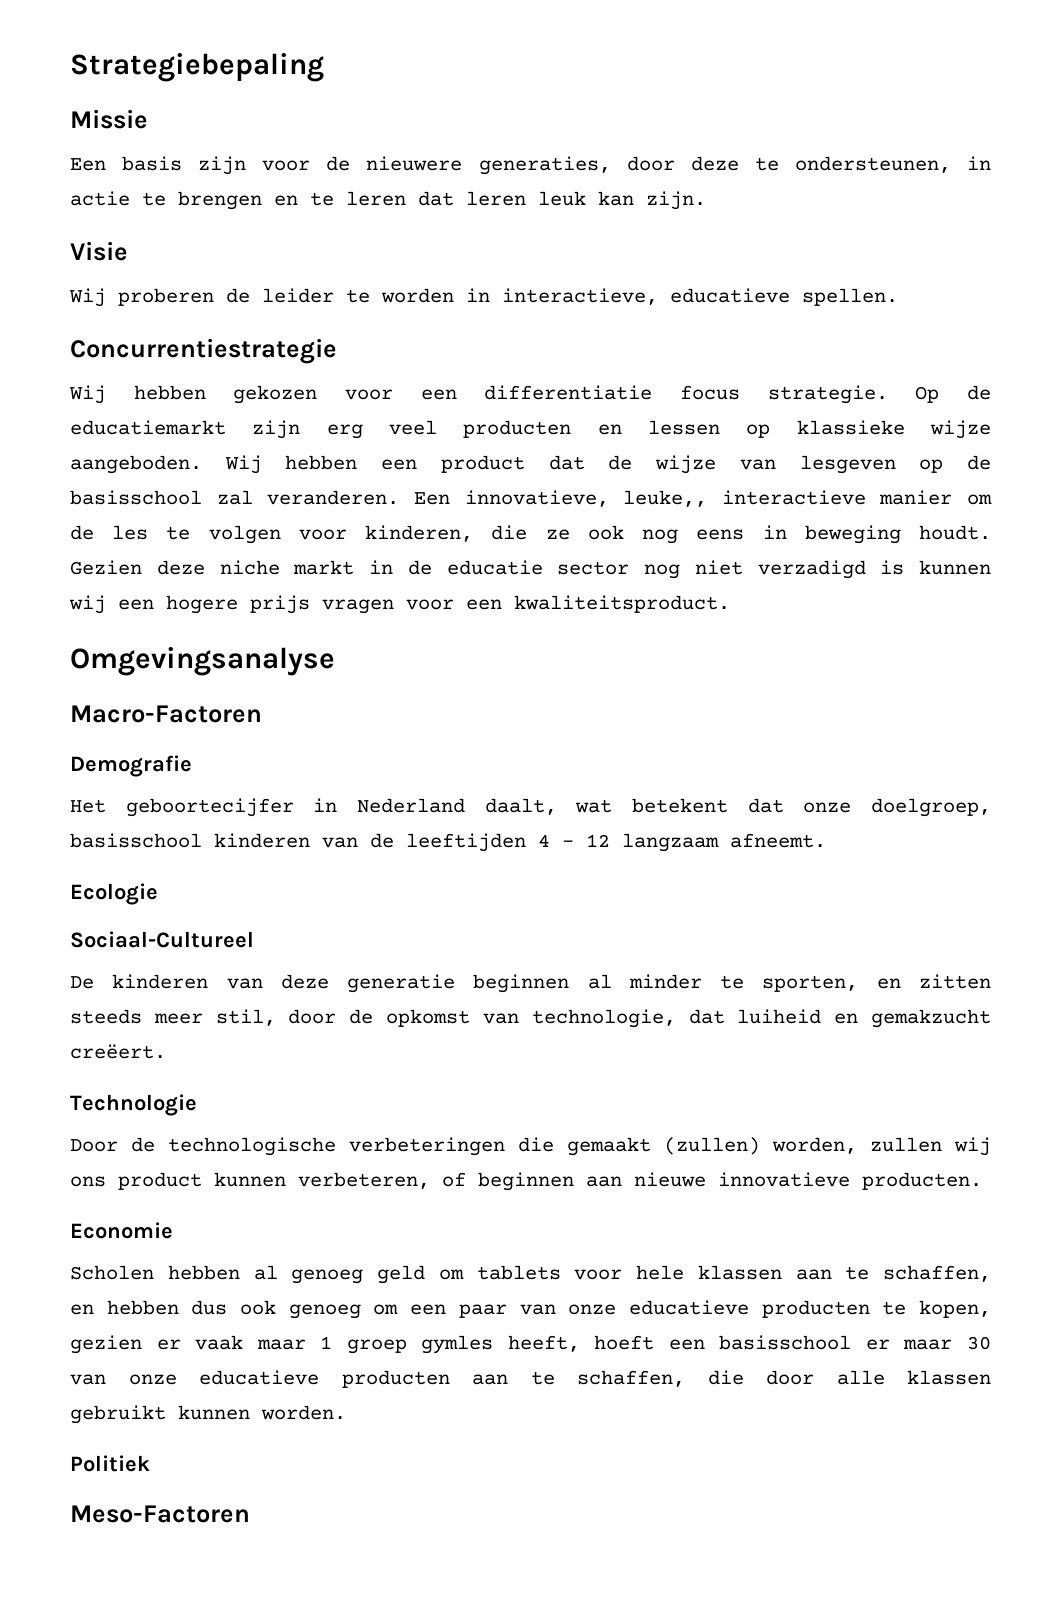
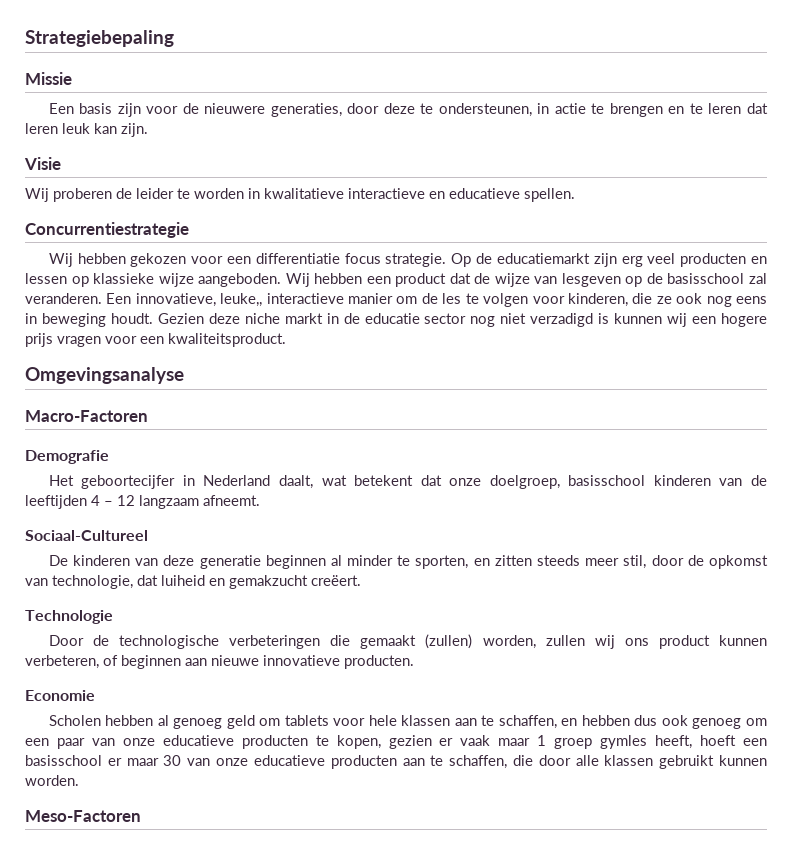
[502,288,658,305] interactieve, -> [264,188,445,199] kwalitatieve interactieve en
[70,883,158,905] // Ecologie -> (260, 500) none
[70,1455,150,1472] // Politiek -> (79, 780) none

